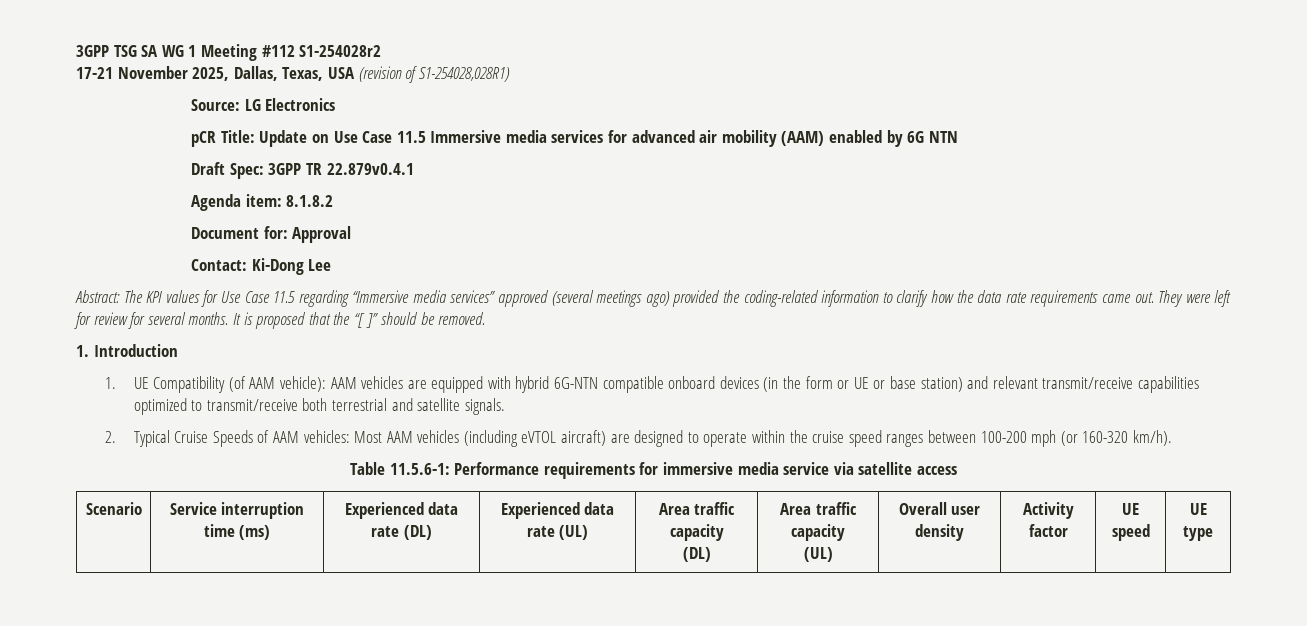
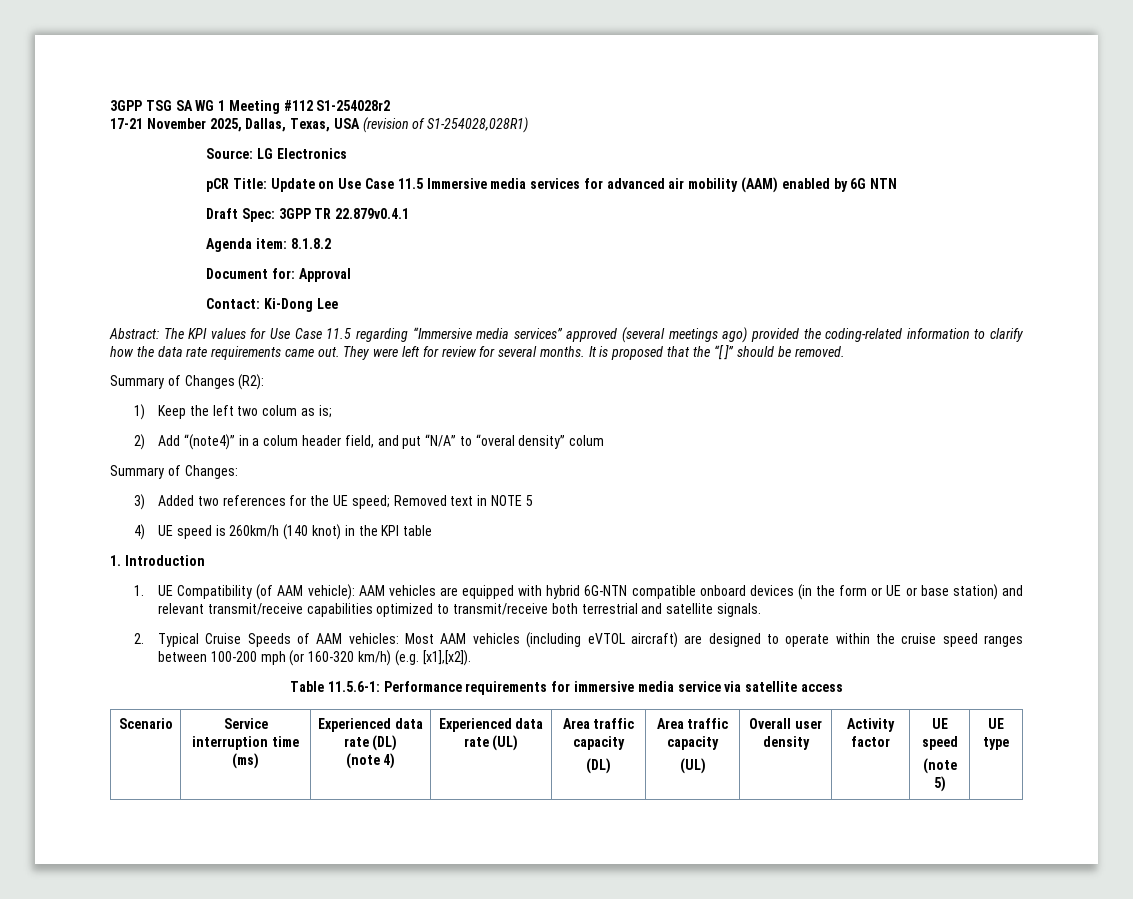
(486, 318) none -> [110,374,265,390] [134,404,332,420] [134,434,605,450] [110,465,238,479] [134,494,533,510] [134,524,433,540] // Summary of Changes (R2): // 1) Keep the left two colum as is; // 2) Add “(note4)” in a colum header field, and put “N/A” to “overal density” colum // Summary of Changes: // 3) Added two references for the UE speed; Removed text in NOTE 5 // 4) UE speed is 260km/h (140 knot) in the KPI table
[1132,430,1172,446] km/h). -> [357,650,471,666] km/h) (e.g. [x1],[x2]).
(432, 532) none -> [345,753,396,769] // (note 4)
(1150, 532) none -> [922,758,957,774] [933,776,946,792] // (note 5)

